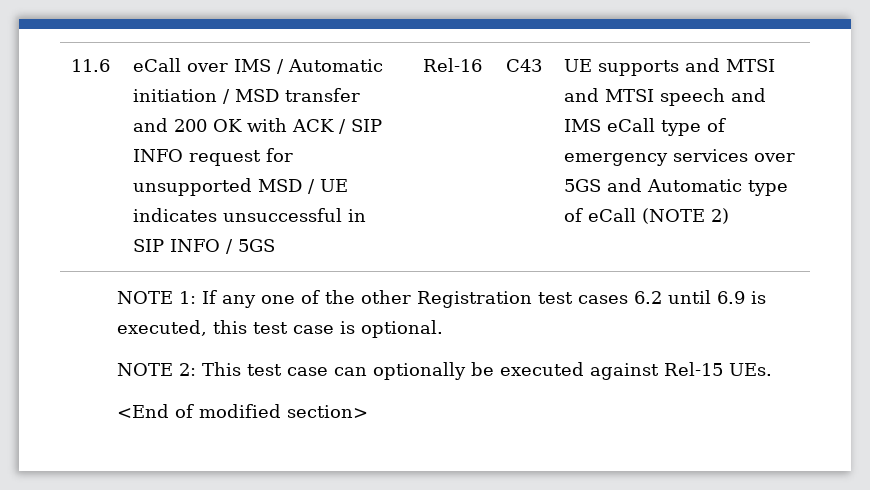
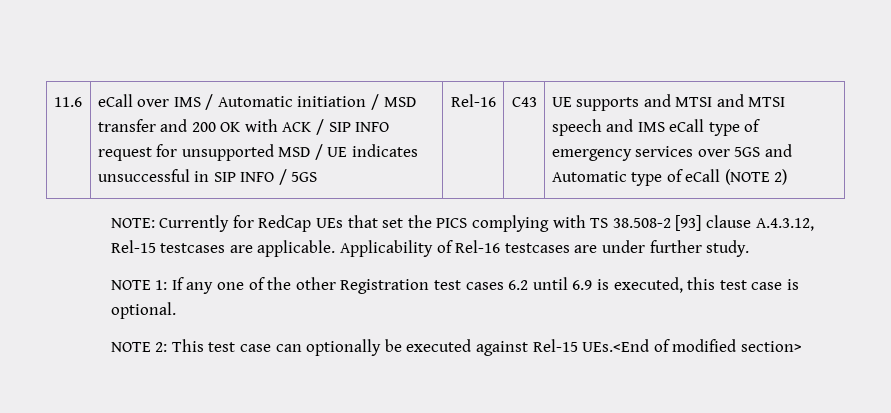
(730, 216) none -> [110,215,814,232] [110,240,750,257] // NOTE: Currently for RedCap UEs that set the PICS complying with TS 38.508-2 [93] clause A.4.3.12, Rel-15 testcases are applicable. Applicability of Rel-16 testcases are under further study.
[728,363,772,376] [116,404,169,418] UEs. // <End -> [582,339,650,352] UEs.<End

